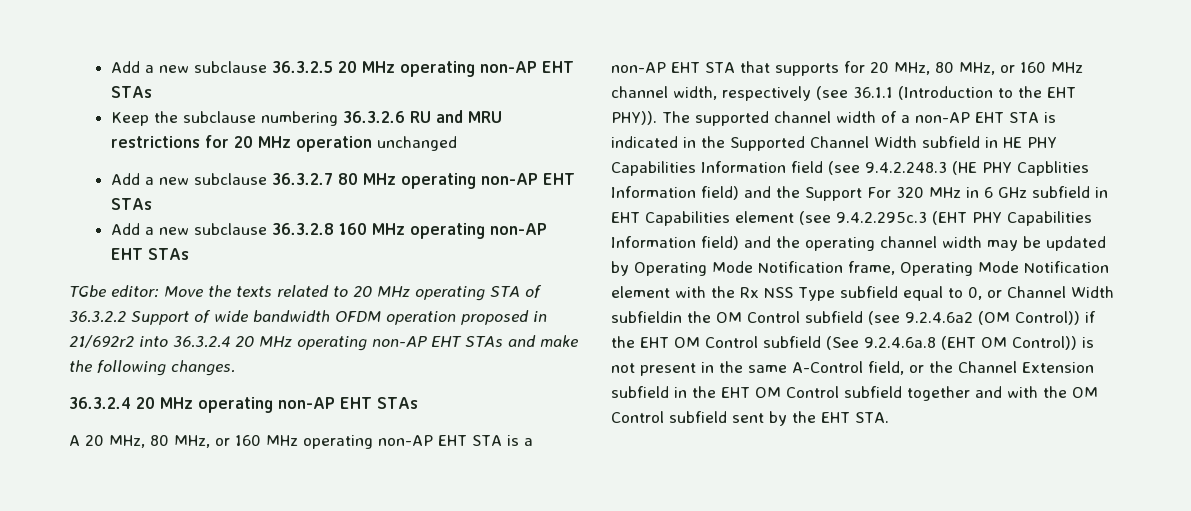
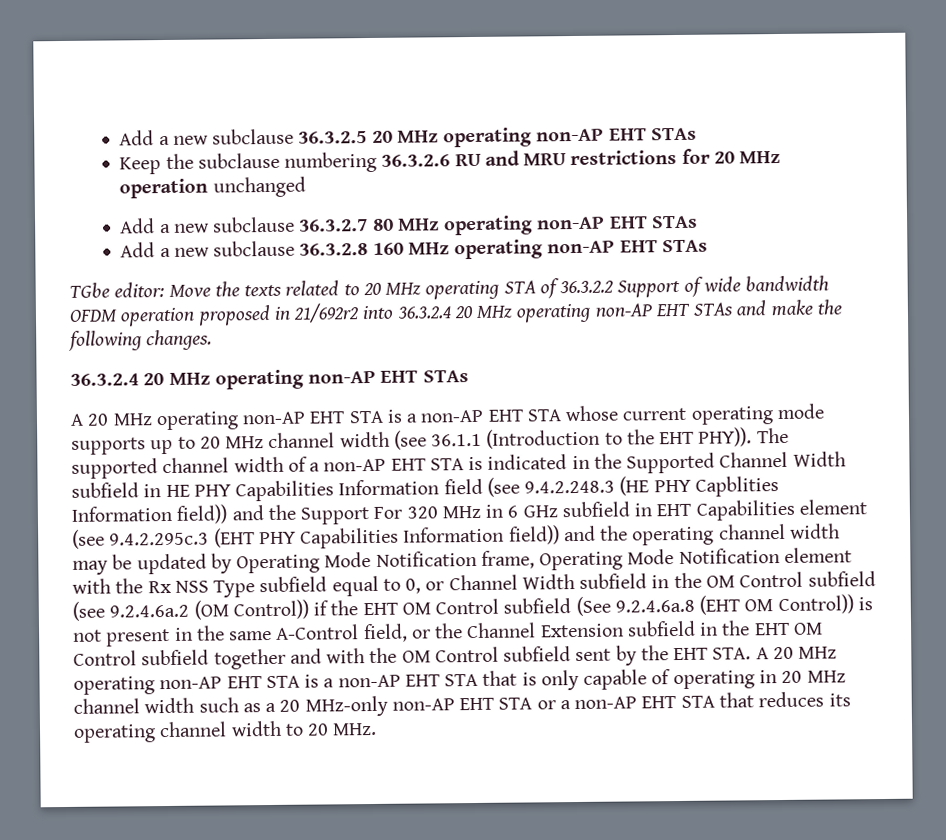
[109,435,261,448] MHz, 80 MHz, or 160 -> (110, 419) none
[739,61,1083,76] [611,86,811,101] that supports for 20 MHz, 80 MHz, or 160 MHz channel width, respectively -> [565,403,825,425] [71,431,390,455] whose current operating mode supports up to 20 MHz channel width
[701,186,739,200] field) -> [176,504,228,524] field))
[701,236,739,250] field) -> [508,525,560,545] field))
[611,311,682,323] subfieldin -> [579,573,670,589] subfield in
[905,312,973,323] 9.2.4.6a2 -> [109,604,190,618] 9.2.4.6a.2
(889, 417) none -> [755,646,838,660] [73,669,846,695] [73,691,851,717] [73,720,378,743] A 20 MHz operating non-AP EHT STA is a non-AP EHT STA that is only capable of operating in 20 MHz channel width such as a 20 MHz-only non-AP EHT STA or a non-AP EHT STA that reduces its operating channel width to 20 MHz.

